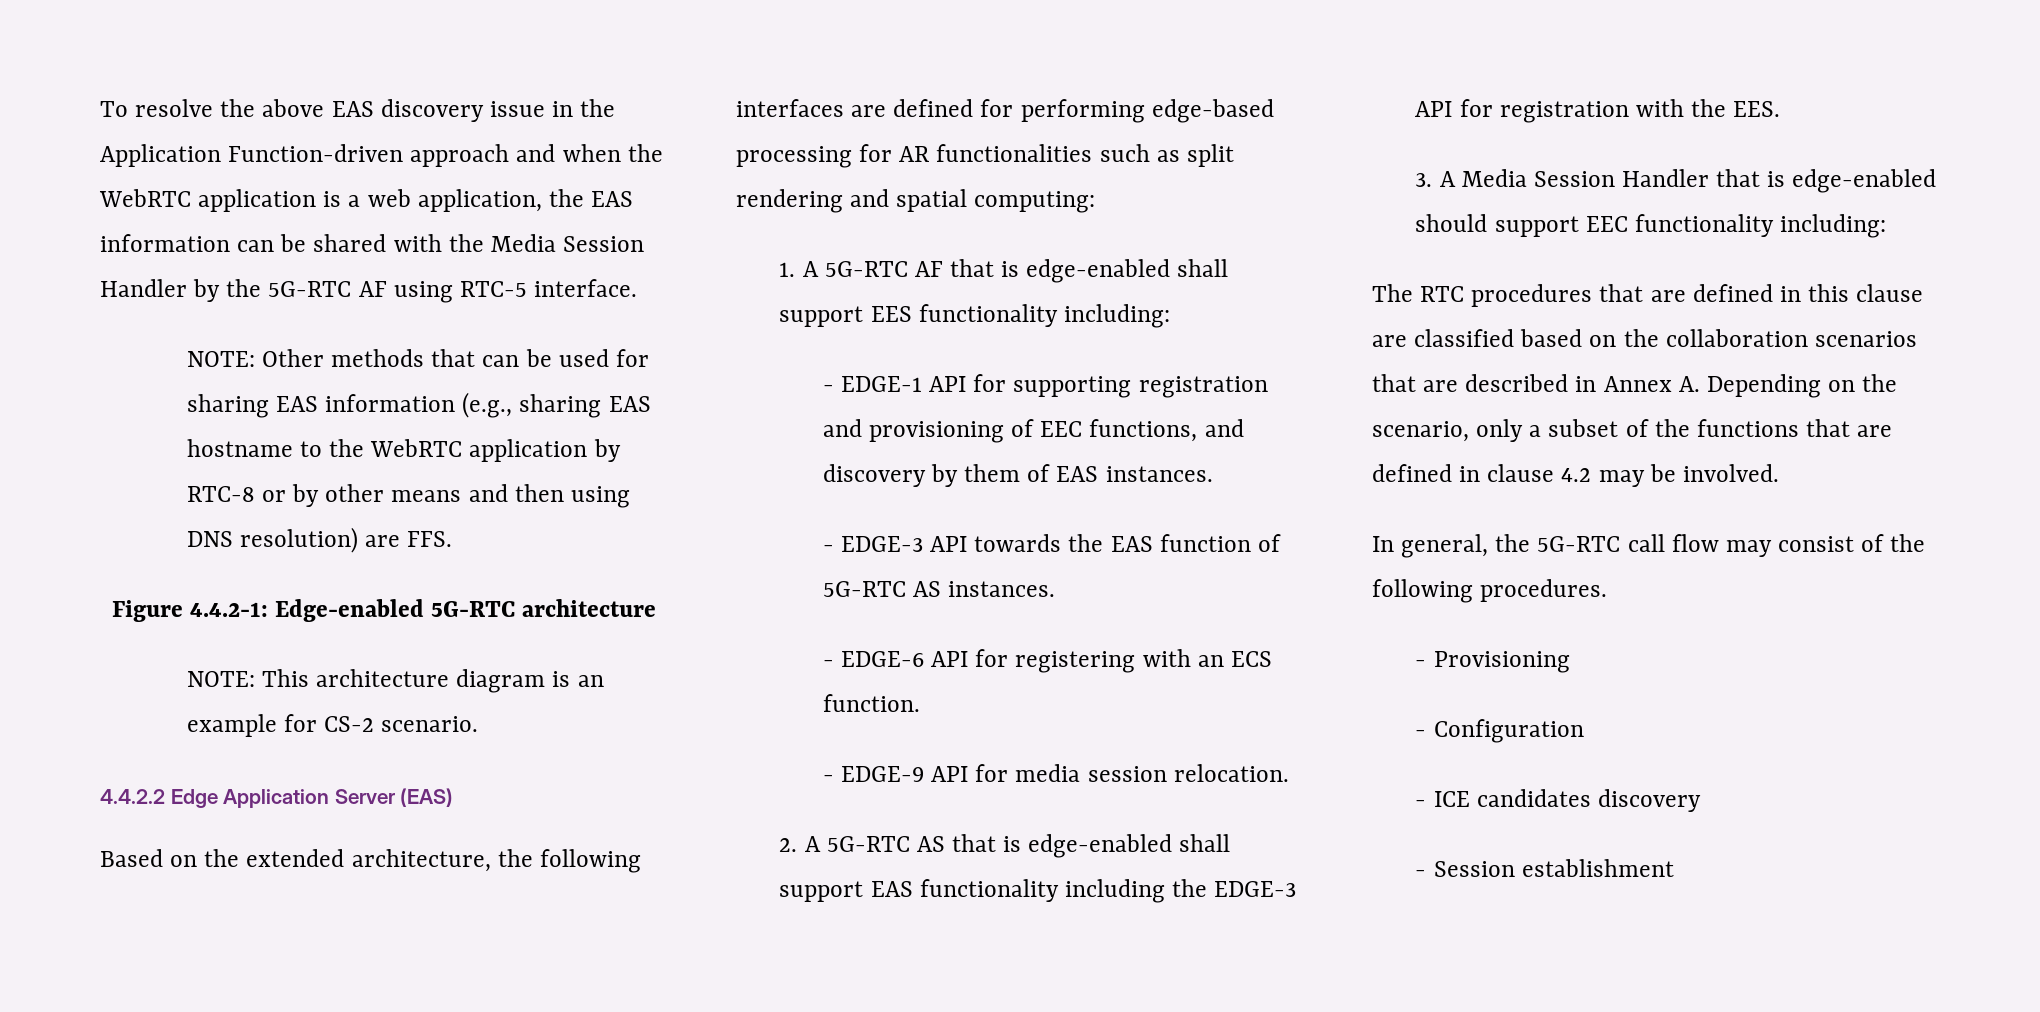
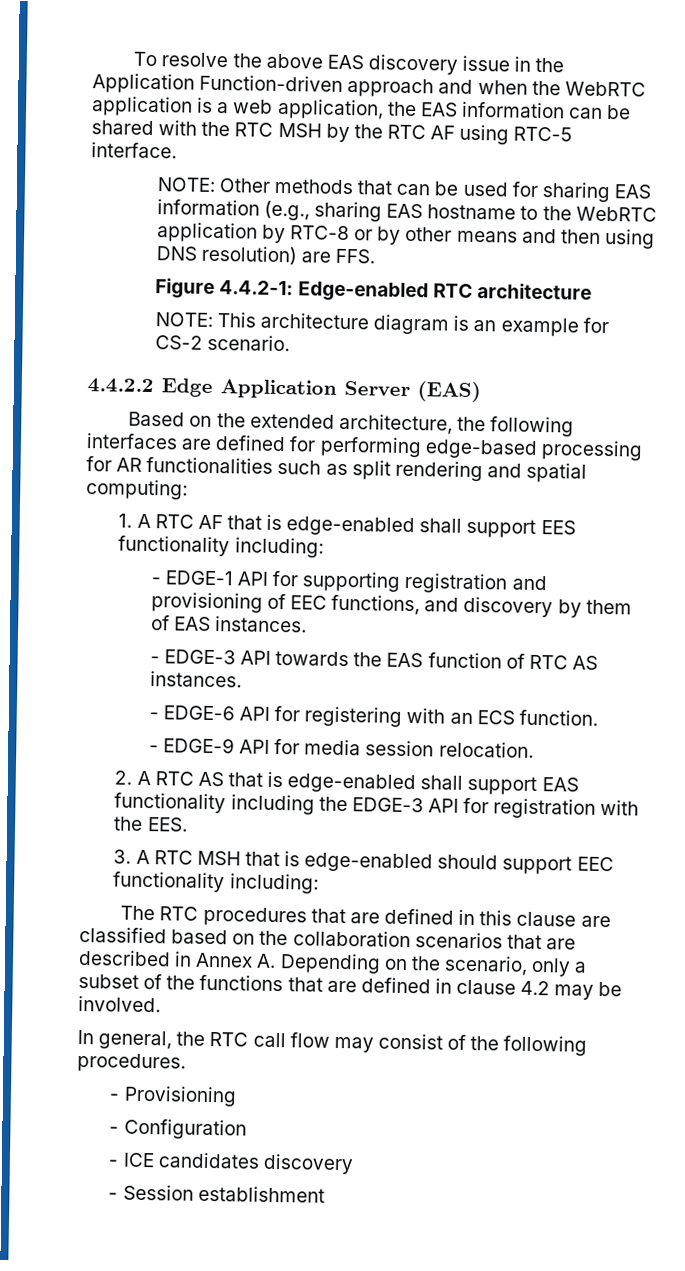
[490,234,645,252] [100,279,187,297] Media Session Handler -> [234,122,322,138] RTC MSH
[268,281,352,297] 5G-RTC -> [386,124,426,140] RTC
[431,601,516,617] 5G-RTC -> [432,283,473,298] RTC
[824,261,908,277] 5G-RTC -> [154,514,194,529] RTC
[822,581,906,597] 5G-RTC -> [528,654,568,670] RTC
[826,836,910,852] 5G-RTC -> [154,771,194,786] RTC
[1461,169,1710,187] Media Session Handler -> [153,850,241,866] RTC MSH
[1537,536,1621,552] 5G-RTC -> [209,1032,249,1047] RTC

